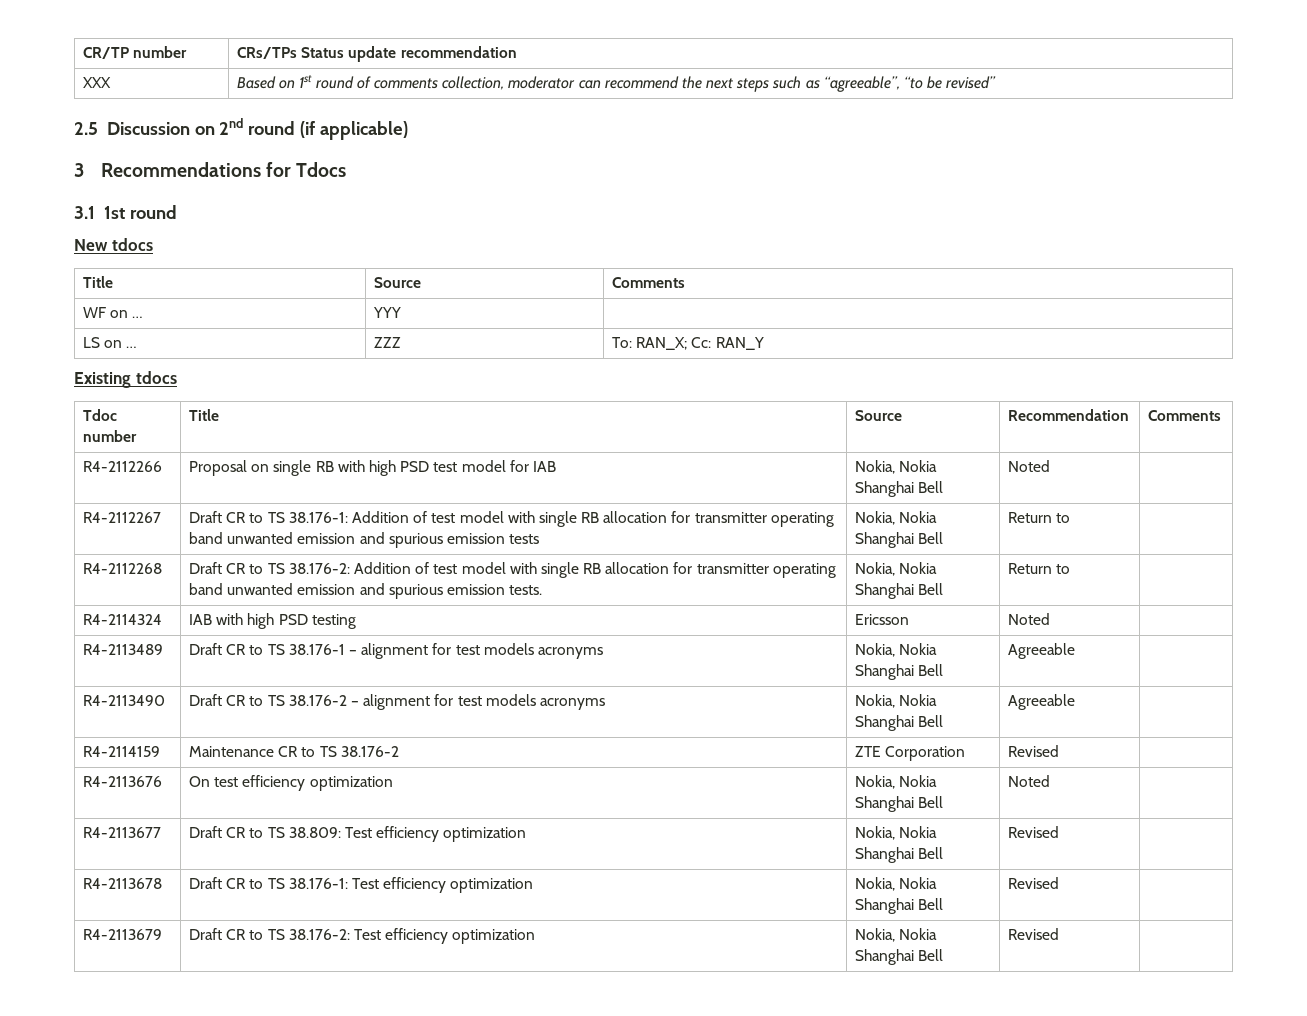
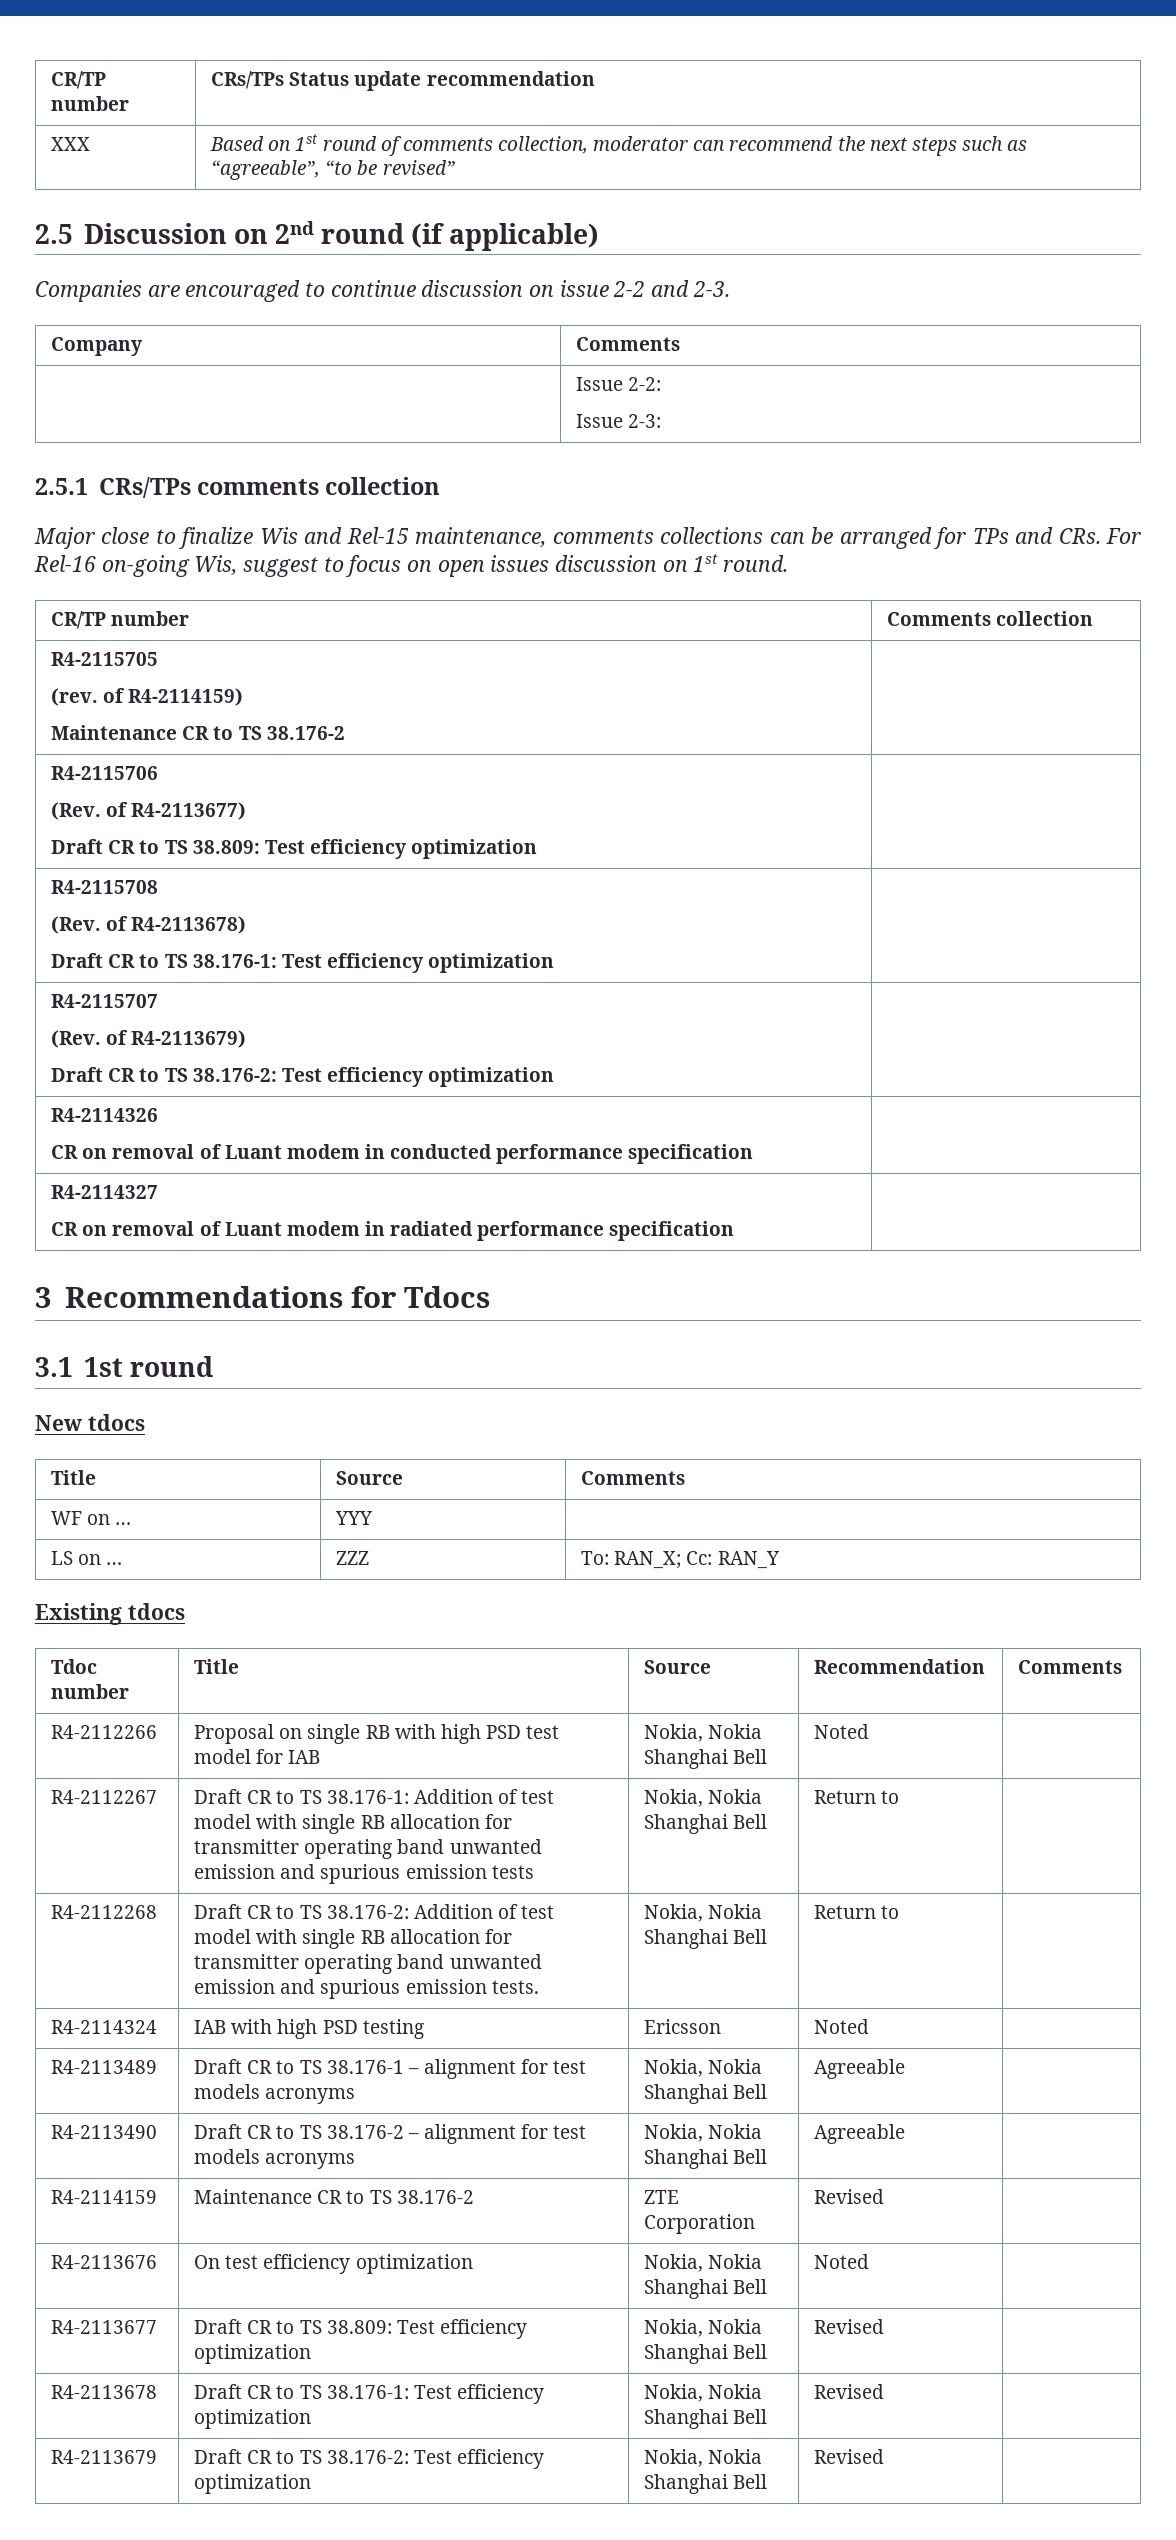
(409, 130) none -> [35,280,730,302] [51,337,143,356] [576,337,681,351] [576,377,662,391] [576,414,662,428] [35,477,441,498] [34,527,1141,549] [34,554,789,577] [51,611,190,629] [887,611,1094,626] [51,652,159,666] [51,688,244,706] [51,725,345,740] [51,766,159,780] [51,802,247,820] [51,839,538,859] [51,880,159,894] [51,916,247,934] [51,953,555,973] [51,994,159,1008] [51,1030,247,1048] [51,1067,555,1087] [51,1108,159,1122] [51,1144,754,1164] [51,1185,159,1199] [51,1221,735,1241] // Companies are encouraged to continue discussion on issue 2-2 and 2-3. // Company | Comments // | Issue 2-2: // Issue 2-3: // 2.5.1 CRs/TPs comments collection // Major close to finalize Wis and Rel-15 maintenance, comments collections can be arranged for TPs and CRs. For Rel-16 on-going Wis, suggest to focus on open issues discussion on 1st round. // CR/TP number | Comments collection // R4-2115705 // (rev. of R4-2114159) // Maintenance CR to TS 38.176-2 | // R4-2115706 // (Rev. of R4-2113677) // Draft CR to TS 38.809: Test efficiency optimization | // R4-2115708 // (Rev. of R4-2113678) // Draft CR to TS 38.176-1: Test efficiency optimization | // R4-2115707 // (Rev. of R4-2113679) // Draft CR to TS 38.176-2: Test efficiency optimization | // R4-2114326 // CR on removal of Luant modem in conducted performance specification | // R4-2114327 // CR on removal of Luant modem in radiated performance specification |

